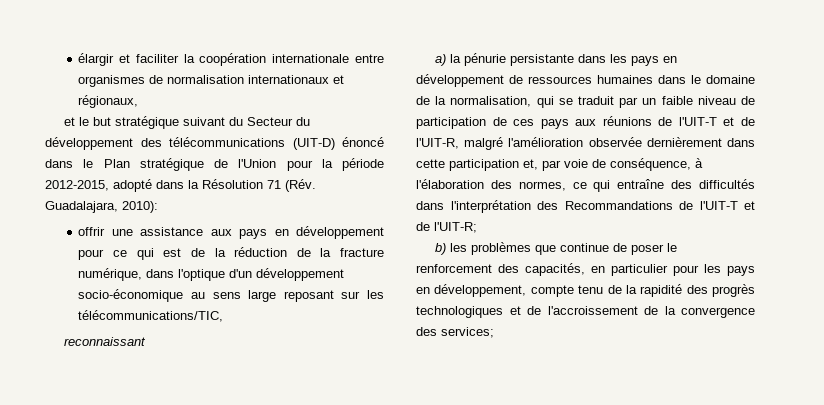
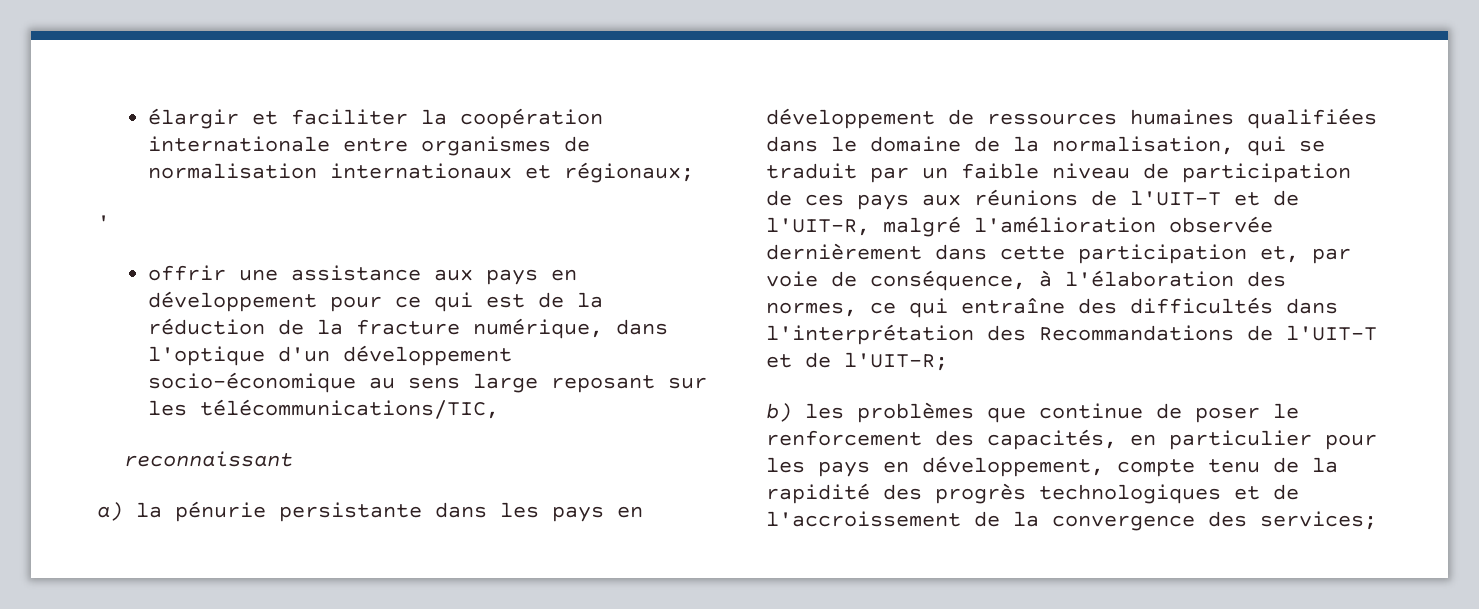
[78,95,139,108] [64,116,311,129] [45,137,384,150] [45,158,384,171] [45,179,316,192] [45,201,158,213] régionaux, // et le but stratégique suivant du Secteur du développement des télécommunications (UIT-D) énoncé dans le Plan stratégique de l'Union pour la période 2012-2015, adopté dans la Résolution 71 (Rév. Guadalajara, 2010): -> [564,162,695,183] [97,215,110,229] régionaux; // '
(653, 79) none -> [1247,108,1377,129] qualifiées

